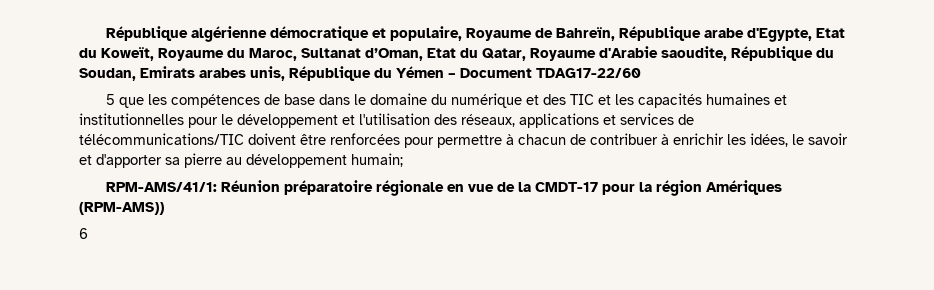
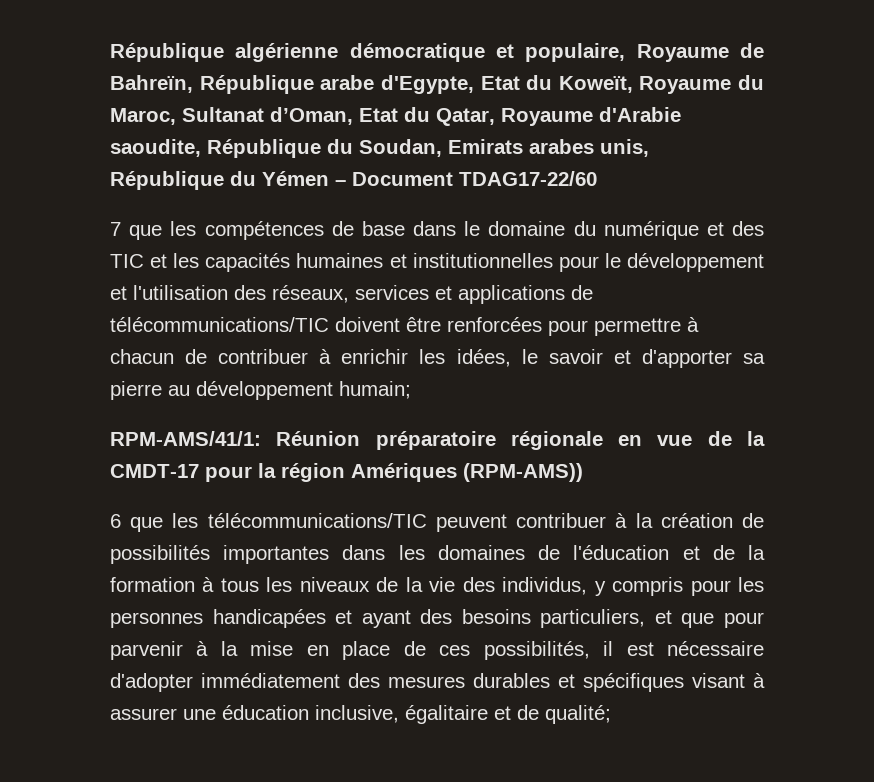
[105,94,115,105] 5 -> [110,222,121,236] 7
[519,113,674,128] applications et services -> [355,285,565,304] services et applications
(88, 233) none -> [130,513,764,532] [110,545,765,564] [110,577,764,596] [110,609,764,628] [110,641,764,660] [110,673,765,692] [110,705,611,724] que les télécommunications/TIC peuvent contribuer à la création de possibilités importantes dans les domaines de l'éducation et de la formation à tous les niveaux de la vie des individus, y compris pour les personnes handicapées et ayant des besoins particuliers, et que pour parvenir à la mise en place de ces possibilités, il est nécessaire d'adopter immédiatement des mesures durables et spécifiques visant à assurer une éducation inclusive, égalitaire et de qualité;

